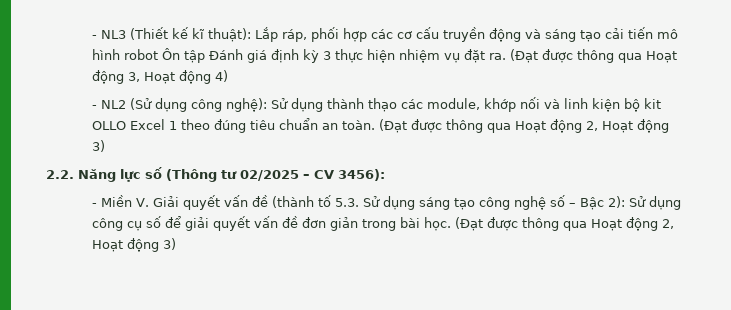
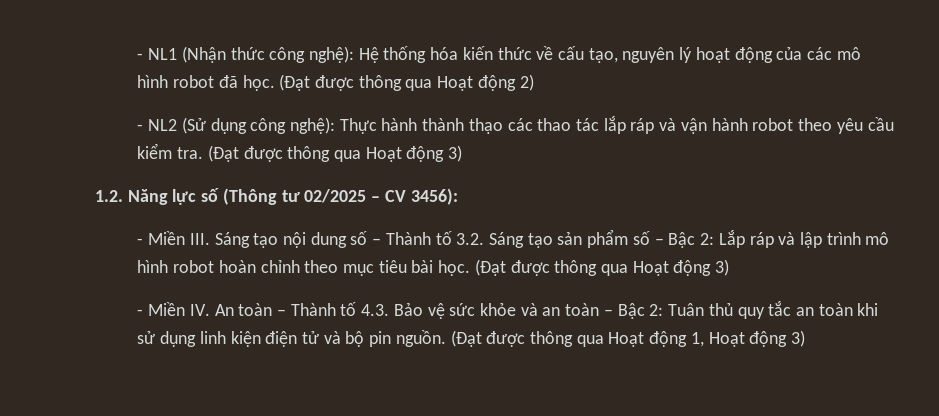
[91,27,678,42] [91,48,677,63] [91,70,228,84] - NL3 (Thiết kế kĩ thuật): Lắp ráp, phối hợp các cơ cấu truyền động và sáng tạo cải tiến mô hình robot Ôn tập Đánh giá định kỳ 3 thực hiện nhiệm vụ đặt ra. (Đạt được thông qua Hoạt động 3, Hoạt động 4) -> [137,46,861,63] [137,74,534,91] - NL1 (Nhận thức công nghệ): Hệ thống hóa kiến thức về cấu tạo, nguyên lý hoạt động của các mô hình robot đã học. (Đạt được thông qua Hoạt động 2)
[270,98,323,112] Sử dụng -> [339,118,418,134] Thực hành
[426,97,661,112] [91,118,669,133] [91,140,105,152] [46,170,74,179] module, khớp nối và linh kiện bộ kit OLLO Excel 1 theo đúng tiêu chuẩn an toàn. (Đạt được thông qua Hoạt động 2, Hoạt động 3) // 2.2. -> [537,116,894,134] [137,143,463,162] [95,190,123,202] thao tác lắp ráp và vận hành robot theo yêu cầu kiểm tra. (Đạt được thông qua Hoạt động 3) // 1.2.
[135,195,681,210] [91,216,396,231] V. Giải quyết vấn đề (thành tố 5.3. Sử dụng sáng tạo công nghệ số – Bậc 2): Sử dụng công cụ số để giải quyết vấn đề đơn giản trong -> [189,229,890,248] [137,260,407,276] III. Sáng tạo nội dung số – Thành tố 3.2. Sáng tạo sản phẩm số – Bậc 2: Lắp ráp và lập trình mô hình robot hoàn chỉnh theo mục tiêu
[661,219,674,229] 2, -> [715,259,730,276] [137,301,879,319] [137,330,704,347] 3) // - Miền IV. An toàn – Thành tố 4.3. Bảo vệ sức khỏe và an toàn – Bậc 2: Tuân thủ quy tắc an toàn khi sử dụng linh kiện điện tử và bộ pin nguồn. (Đạt được thông qua Hoạt động 1,

